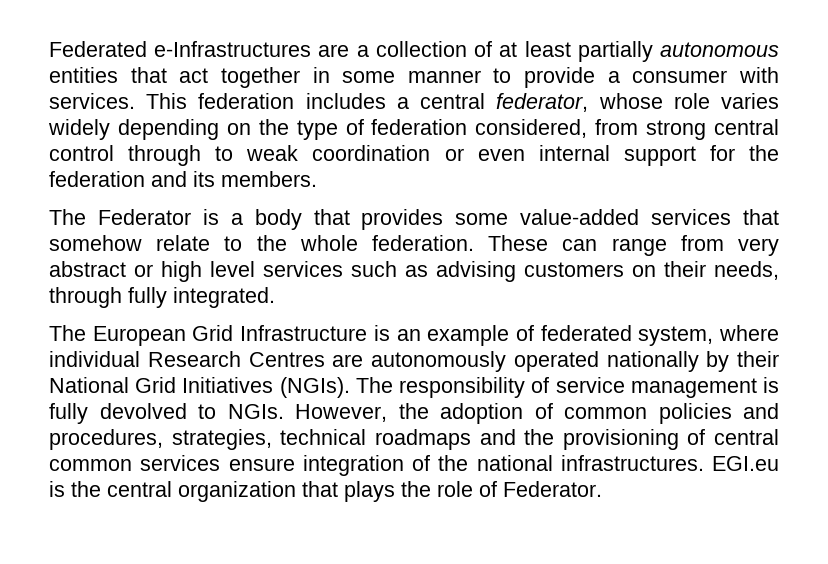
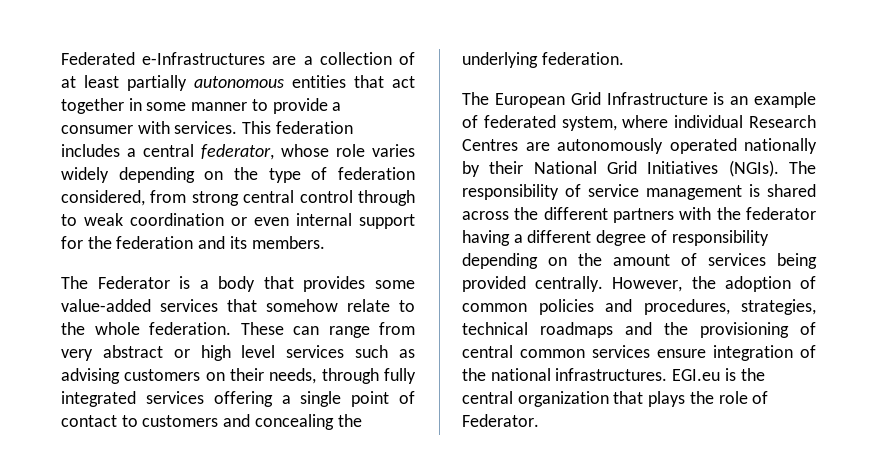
[173,287,275,308] integrated. -> [61,391,415,407] [61,414,362,430] [462,52,624,68] integrated services offering a single point of contact to customers and concealing the underlying federation.
[49,403,284,424] fully devolved to NGIs. -> [767,184,816,197] [462,207,816,223] [462,230,769,246] [462,253,817,269] [462,276,604,292] shared across the different partners with the federator having a different degree of responsibility depending on the amount of services being provided centrally.

